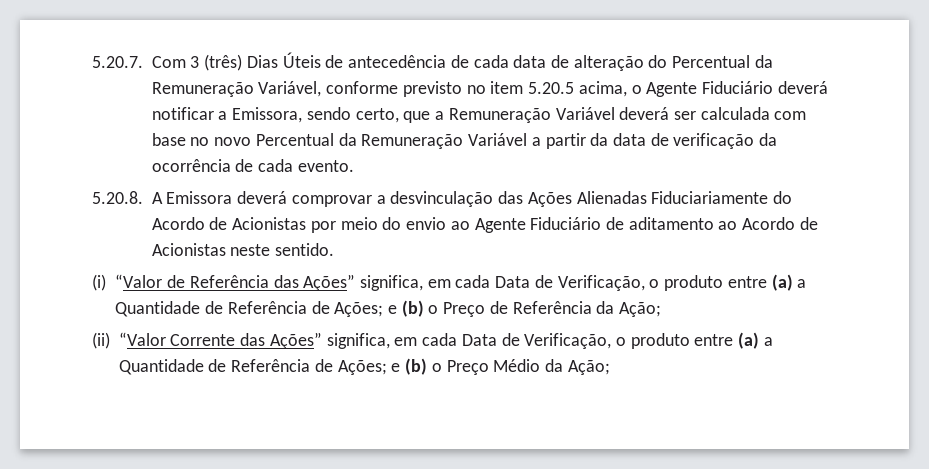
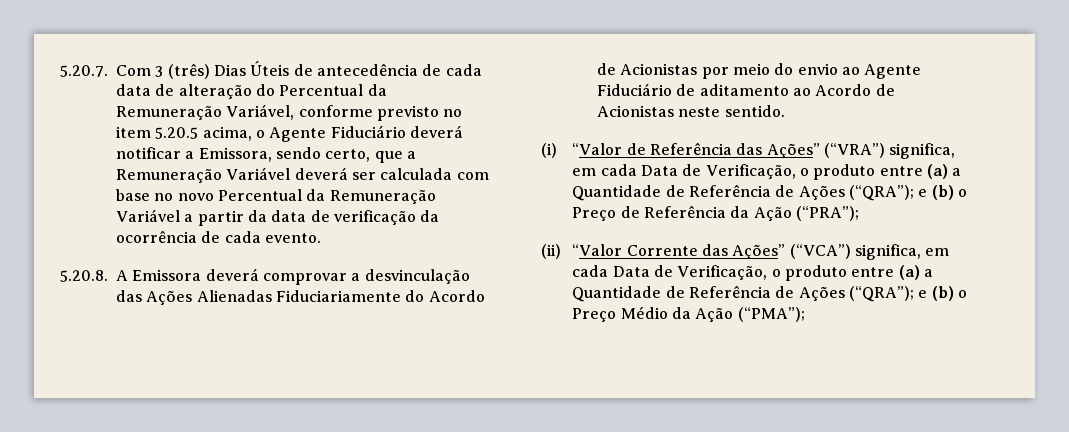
(356, 282) none -> [823,143,885,158] (“VRA”)
[334,302,384,317] Ações; -> [798,185,914,201] Ações (“QRA”);
[619,302,662,317] Ação; -> [753,206,859,221] Ação (“PRA”);
(322, 340) none -> [789,244,851,259] (“VCA”)
[337,360,387,375] Ações; -> [798,286,914,302] Ações (“QRA”);
[567,360,610,375] Ação; -> [695,307,805,322] Ação (“PMA”);

